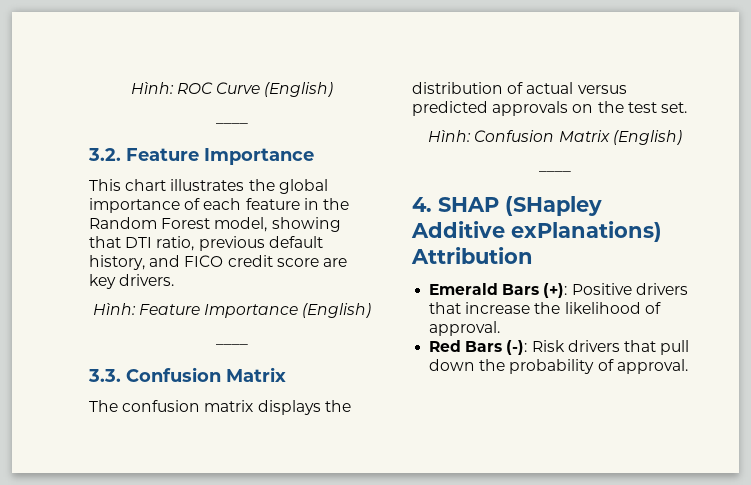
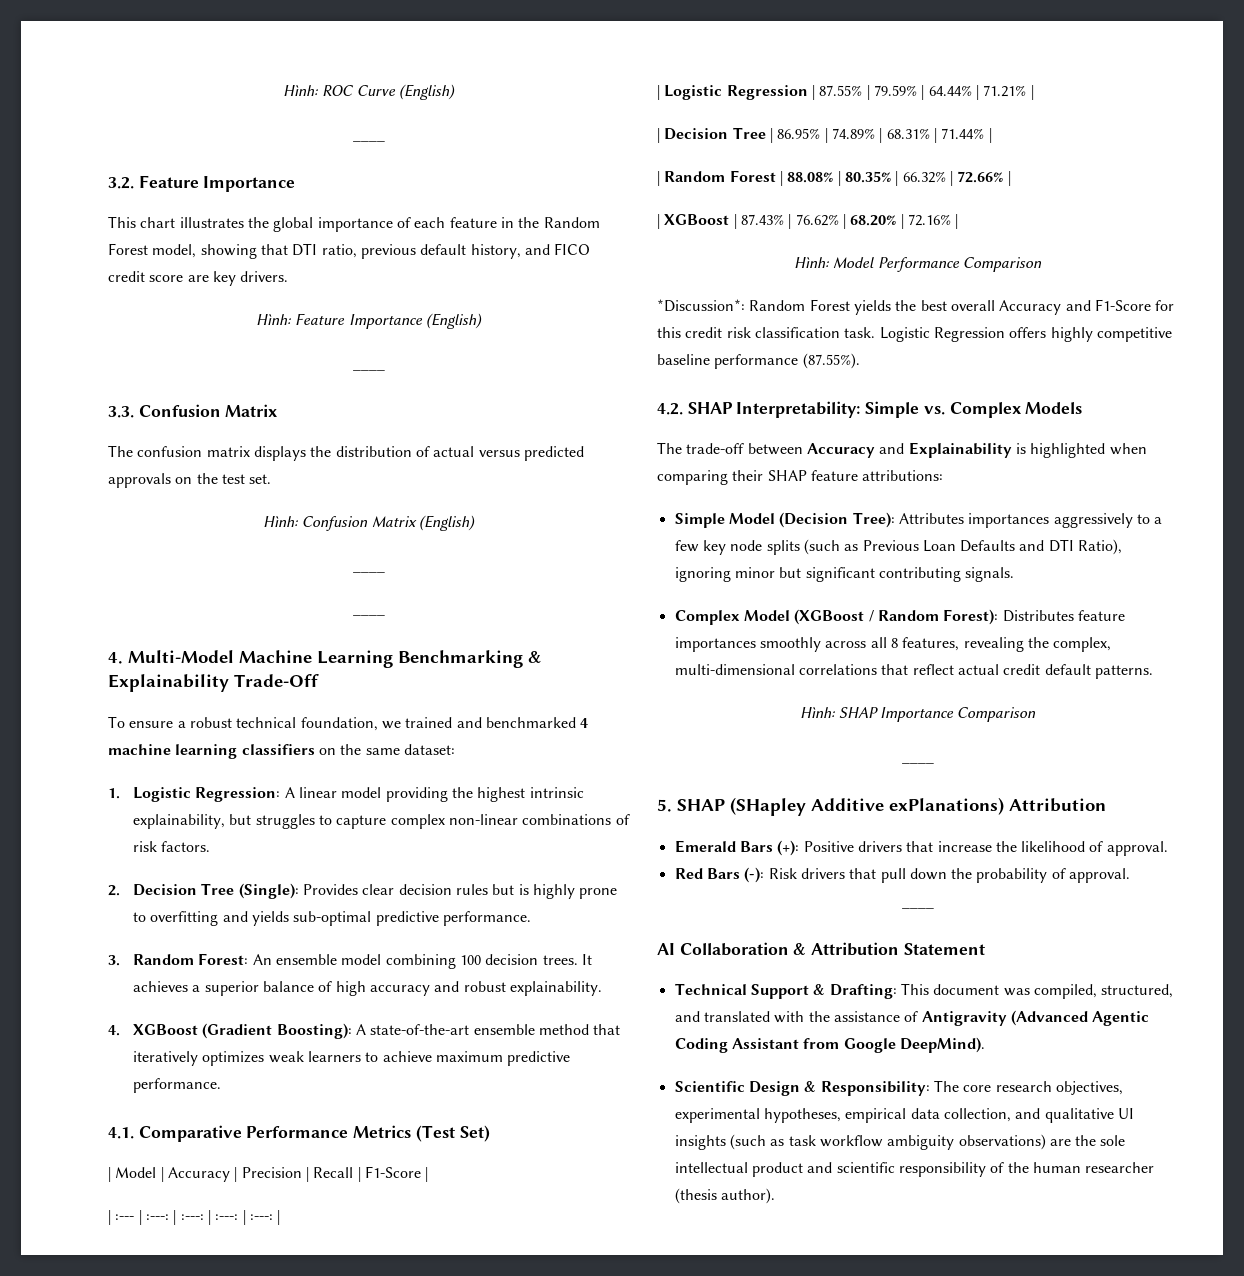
[412,197,432,212] // 4. -> [352,613,385,616] [108,650,541,668] [108,674,319,692] [108,716,589,731] [108,744,455,759] [108,787,584,802] [133,814,630,829] [133,841,211,852] [108,883,618,899] [133,911,531,926] [108,953,592,969] [133,981,602,996] [108,1023,621,1039] [133,1051,571,1066] [133,1078,222,1093] [108,1125,490,1142] [108,1166,429,1182] [108,1210,281,1225] [657,85,1034,100] [657,127,992,143] [657,170,1011,186] [657,214,959,229] [794,257,1042,272] [657,299,1175,315] [657,327,1172,342] [657,353,860,369] [657,401,1083,418] [657,442,1147,458] [657,470,944,485] [674,512,1163,528] [674,539,1123,555] [674,567,1015,582] [674,609,1125,625] [674,637,1112,652] [674,664,1153,679] [799,707,1037,722] [901,761,934,764] [657,799,672,812] // ____ // 4. Multi-Model Machine Learning Benchmarking & Explainability Trade-Off // To ensure a robust technical foundation, we trained and benchmarked 4 machine learning classifiers on the same dataset: // 1. Logistic Regression: A linear model providing the highest intrinsic explainability, but struggles to capture complex non-linear combinations of risk factors. // 2. Decision Tree (Single): Provides clear decision rules but is highly prone to overfitting and yields sub-optimal predictive performance. // 3. Random Forest: An ensemble model combining 100 decision trees. It achieves a superior balance of high accuracy and robust explainability. // 4. XGBoost (Gradient Boosting): A state-of-the-art ensemble method that iteratively optimizes weak learners to achieve maximum predictive performance. // 4.1. Comparative Performance Metrics (Test Set) // | Model | Accuracy | Precision | Recall | F1-Score | // | :--- | :---: | :---: | :---: | :---: | // | Logistic Regression | 87.55% | 79.59% | 64.44% | 71.21% | // | Decision Tree | 86.95% | 74.89% | 68.31% | 71.44% | // | Random Forest | 88.08% | 80.35% | 66.32% | 72.66% | // | XGBoost | 87.43% | 76.62% | 68.20% | 72.16% | // Hình: Model Performance Comparison // *Discussion*: Random Forest yields the best overall Accuracy and F1-Score for this credit risk classification task. Logistic Regression offers highly competitive baseline performance (87.55%). // 4.2. SHAP Interpretability: Simple vs. Complex Models // The trade-off between Accuracy and Explainability is highlighted when comparing their SHAP feature attributions: // Simple Model (Decision Tree): Attributes importances aggressively to a few key node splits (such as Previous Loan Defaults and DTI Ratio), ignoring minor but significant contributing signals. // Complex Model (XGBoost / Random Forest): Distributes feature importances smoothly across all 8 features, revealing the complex, multi-dimensional correlations that reflect actual credit default patterns. // Hình: SHAP Importance Comparison // ____ // 5.
(688, 366) none -> [901,906,934,909] [657,942,985,956] [674,983,1174,999] [674,1010,1150,1026] [674,1037,985,1053] [674,1080,1123,1096] [674,1108,1134,1123] [674,1134,1126,1150] [674,1162,1155,1177] [674,1188,775,1204] // ____ // AI Collaboration & Attribution Statement // Technical Support & Drafting: This document was compiled, structured, and translated with the assistance of Antigravity (Advanced Agentic Coding Assistant from Google DeepMind). // Scientific Design & Responsibility: The core research objectives, experimental hypotheses, empirical data collection, and qualitative UI insights (such as task workflow ambiguity observations) are the sole intellectual product and scientific responsibility of the human researcher (thesis author).

